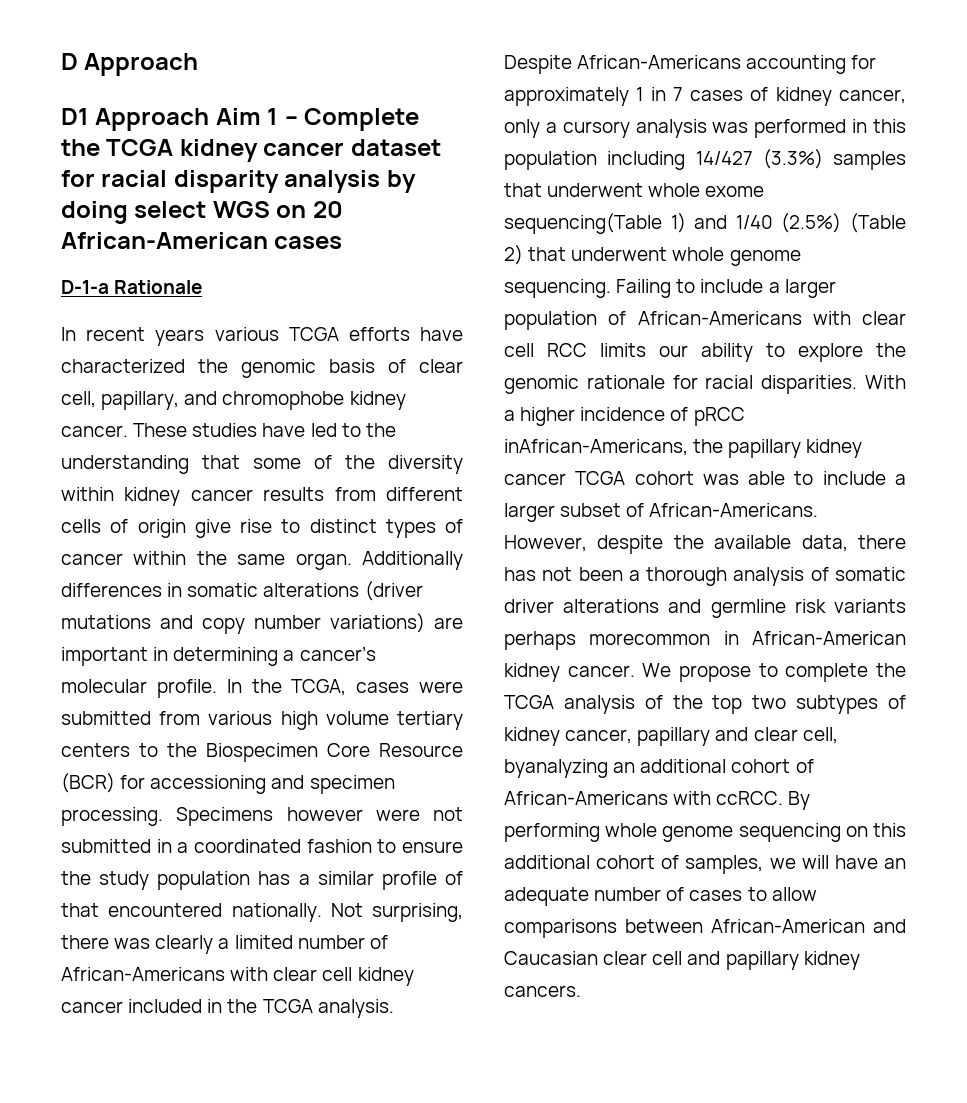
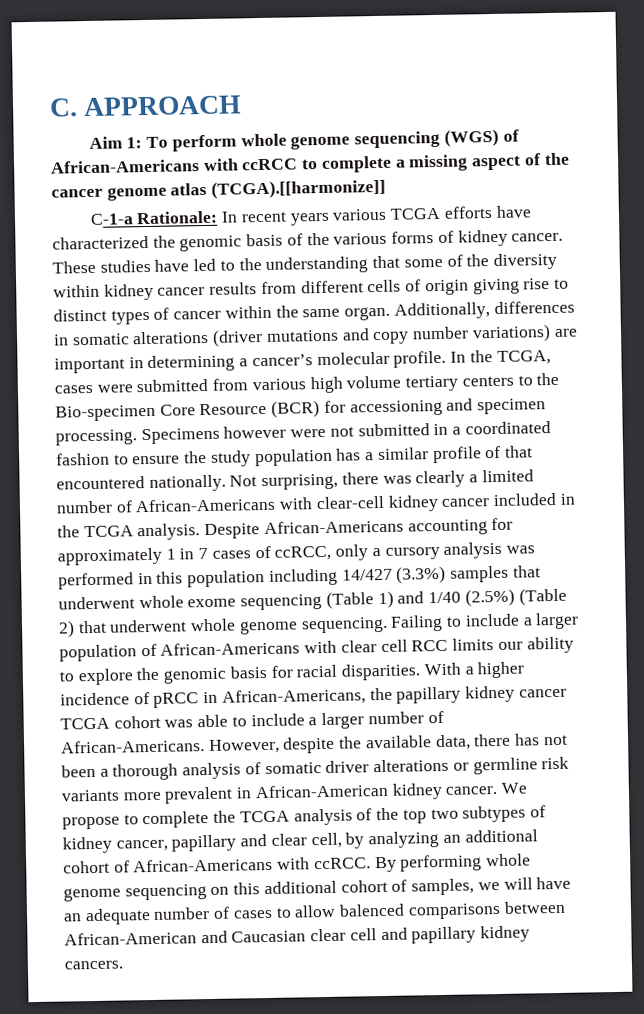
[61,53,199,76] [61,108,420,131] [61,139,441,162] [61,170,416,193] [61,201,343,224] [61,232,343,249] [61,280,203,294] D Approach // D1 Approach Aim 1 – Complete the TCGA kidney cancer dataset for racial disparity analysis by doing select WGS on 20 African-American cases // D-1-a Rationale // -> [49,95,242,117] [88,128,519,152] [50,152,570,174] [51,178,387,201] [89,210,219,225] C. APPROACH // Aim 1: To perform whole genome sequencing (WGS) of African-Americans with ccRCC to complete a missing aspect of the cancer genome atlas (TCGA).[[harmonize]] // C-1-a Rationale:
[419,359,463,373] [61,391,345,410] clear cell, papillary, and chromophobe -> [306,230,454,246] the various forms of
[194,519,231,538] give -> [472,278,520,295] giving
[362,551,463,570] Additionally -> [393,302,490,320] Additionally,
[206,743,318,762] Biospecimen -> [55,404,156,422] Bio-specimen
[273,967,353,981] clear cell -> [315,495,385,510] clear-cell
[775,87,906,106] kidney cancer, -> [274,545,332,561] ccRCC,
[504,213,662,234] sequencing(Table -> [240,591,374,611] sequencing (Table
[586,375,665,389] rationale -> [229,665,267,679] basis
[504,439,688,456] inAfrican-Americans, -> [203,688,366,706] in African-Americans,
[560,503,622,517] subset -> [367,711,424,725] number
[668,599,702,613] and -> [452,762,469,771] or
[504,631,711,650] perhaps morecommon -> [122,786,234,804] more prevalent
[504,759,608,778] byanalyzing -> [345,831,440,849] by analyzing
(817, 894) none -> [339,903,406,917] balenced

